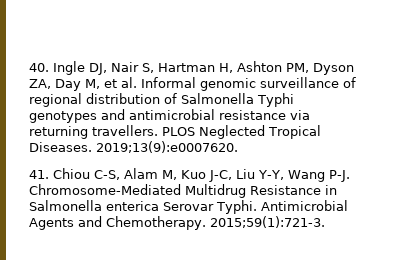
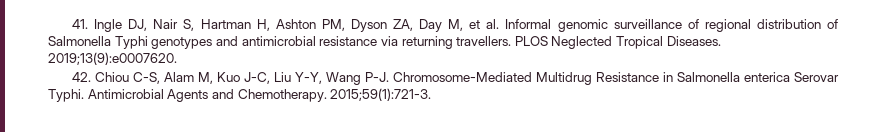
[29,63,49,72] 40. -> [72,19,89,29] 41.
[29,170,49,179] 41. -> [72,72,92,82] 42.

